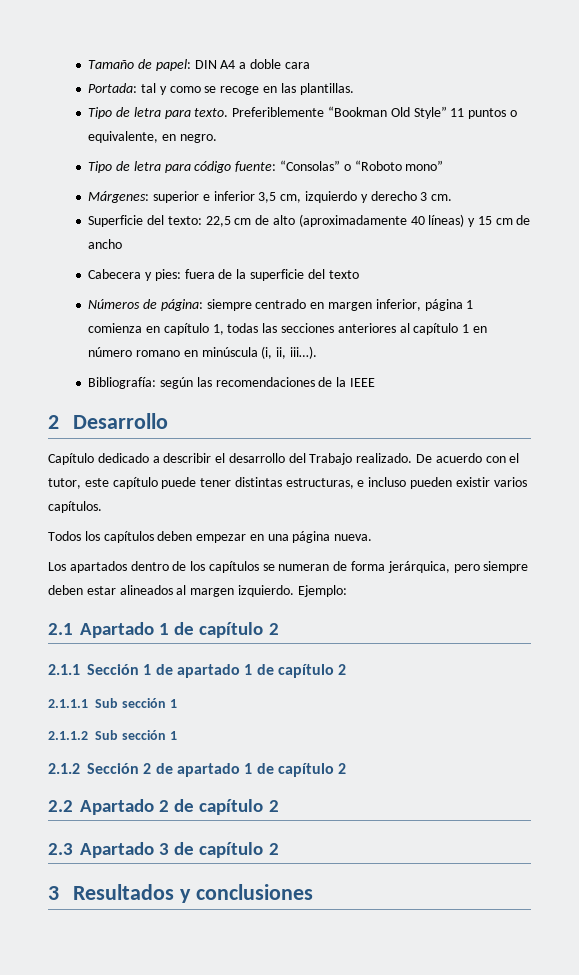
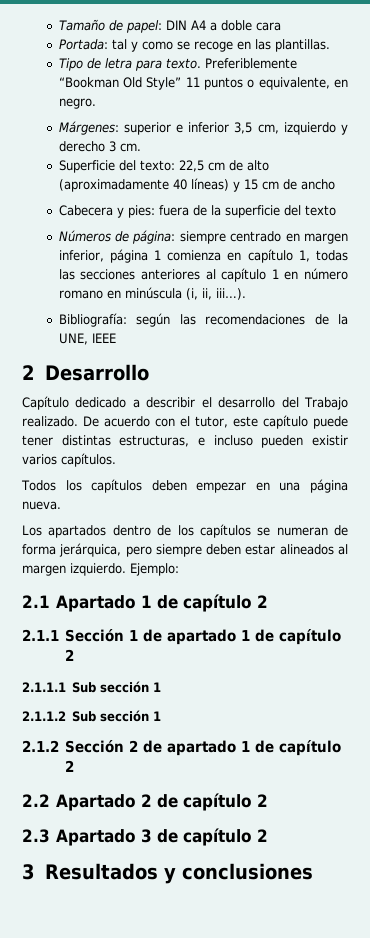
[88,160,444,173] // Tipo de letra para código fuente: “Consolas” o “Roboto mono” -> (96, 103) none
(347, 382) none -> [58,333,88,345] UNE,

